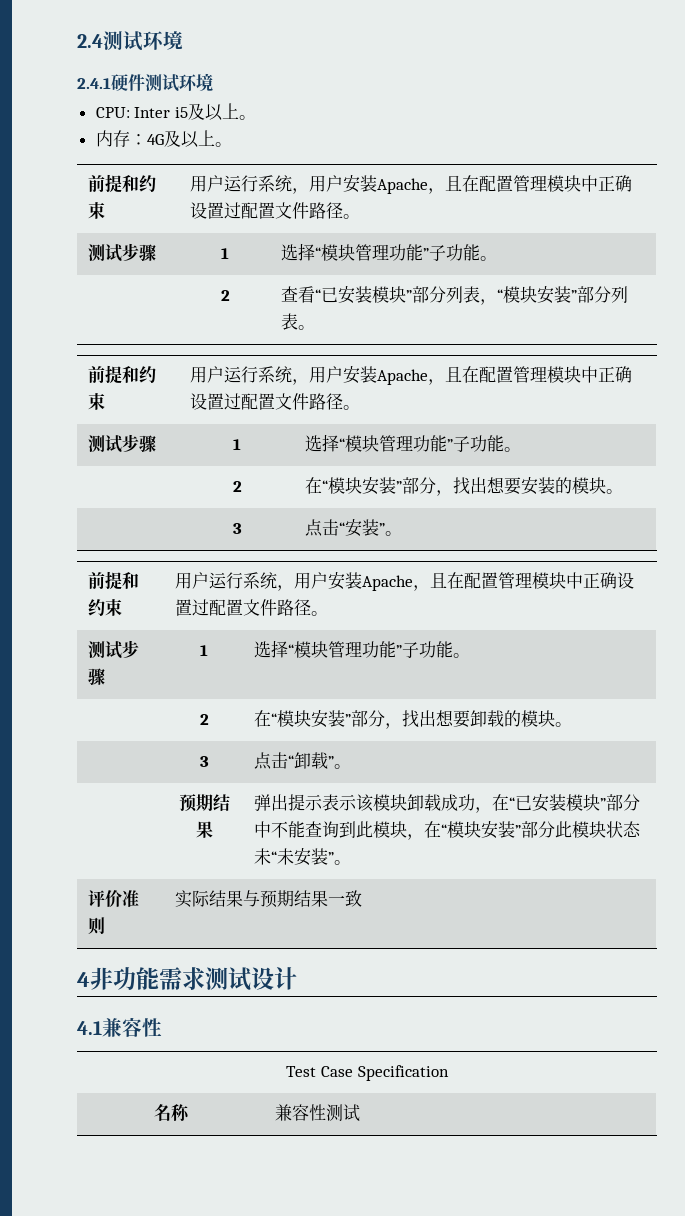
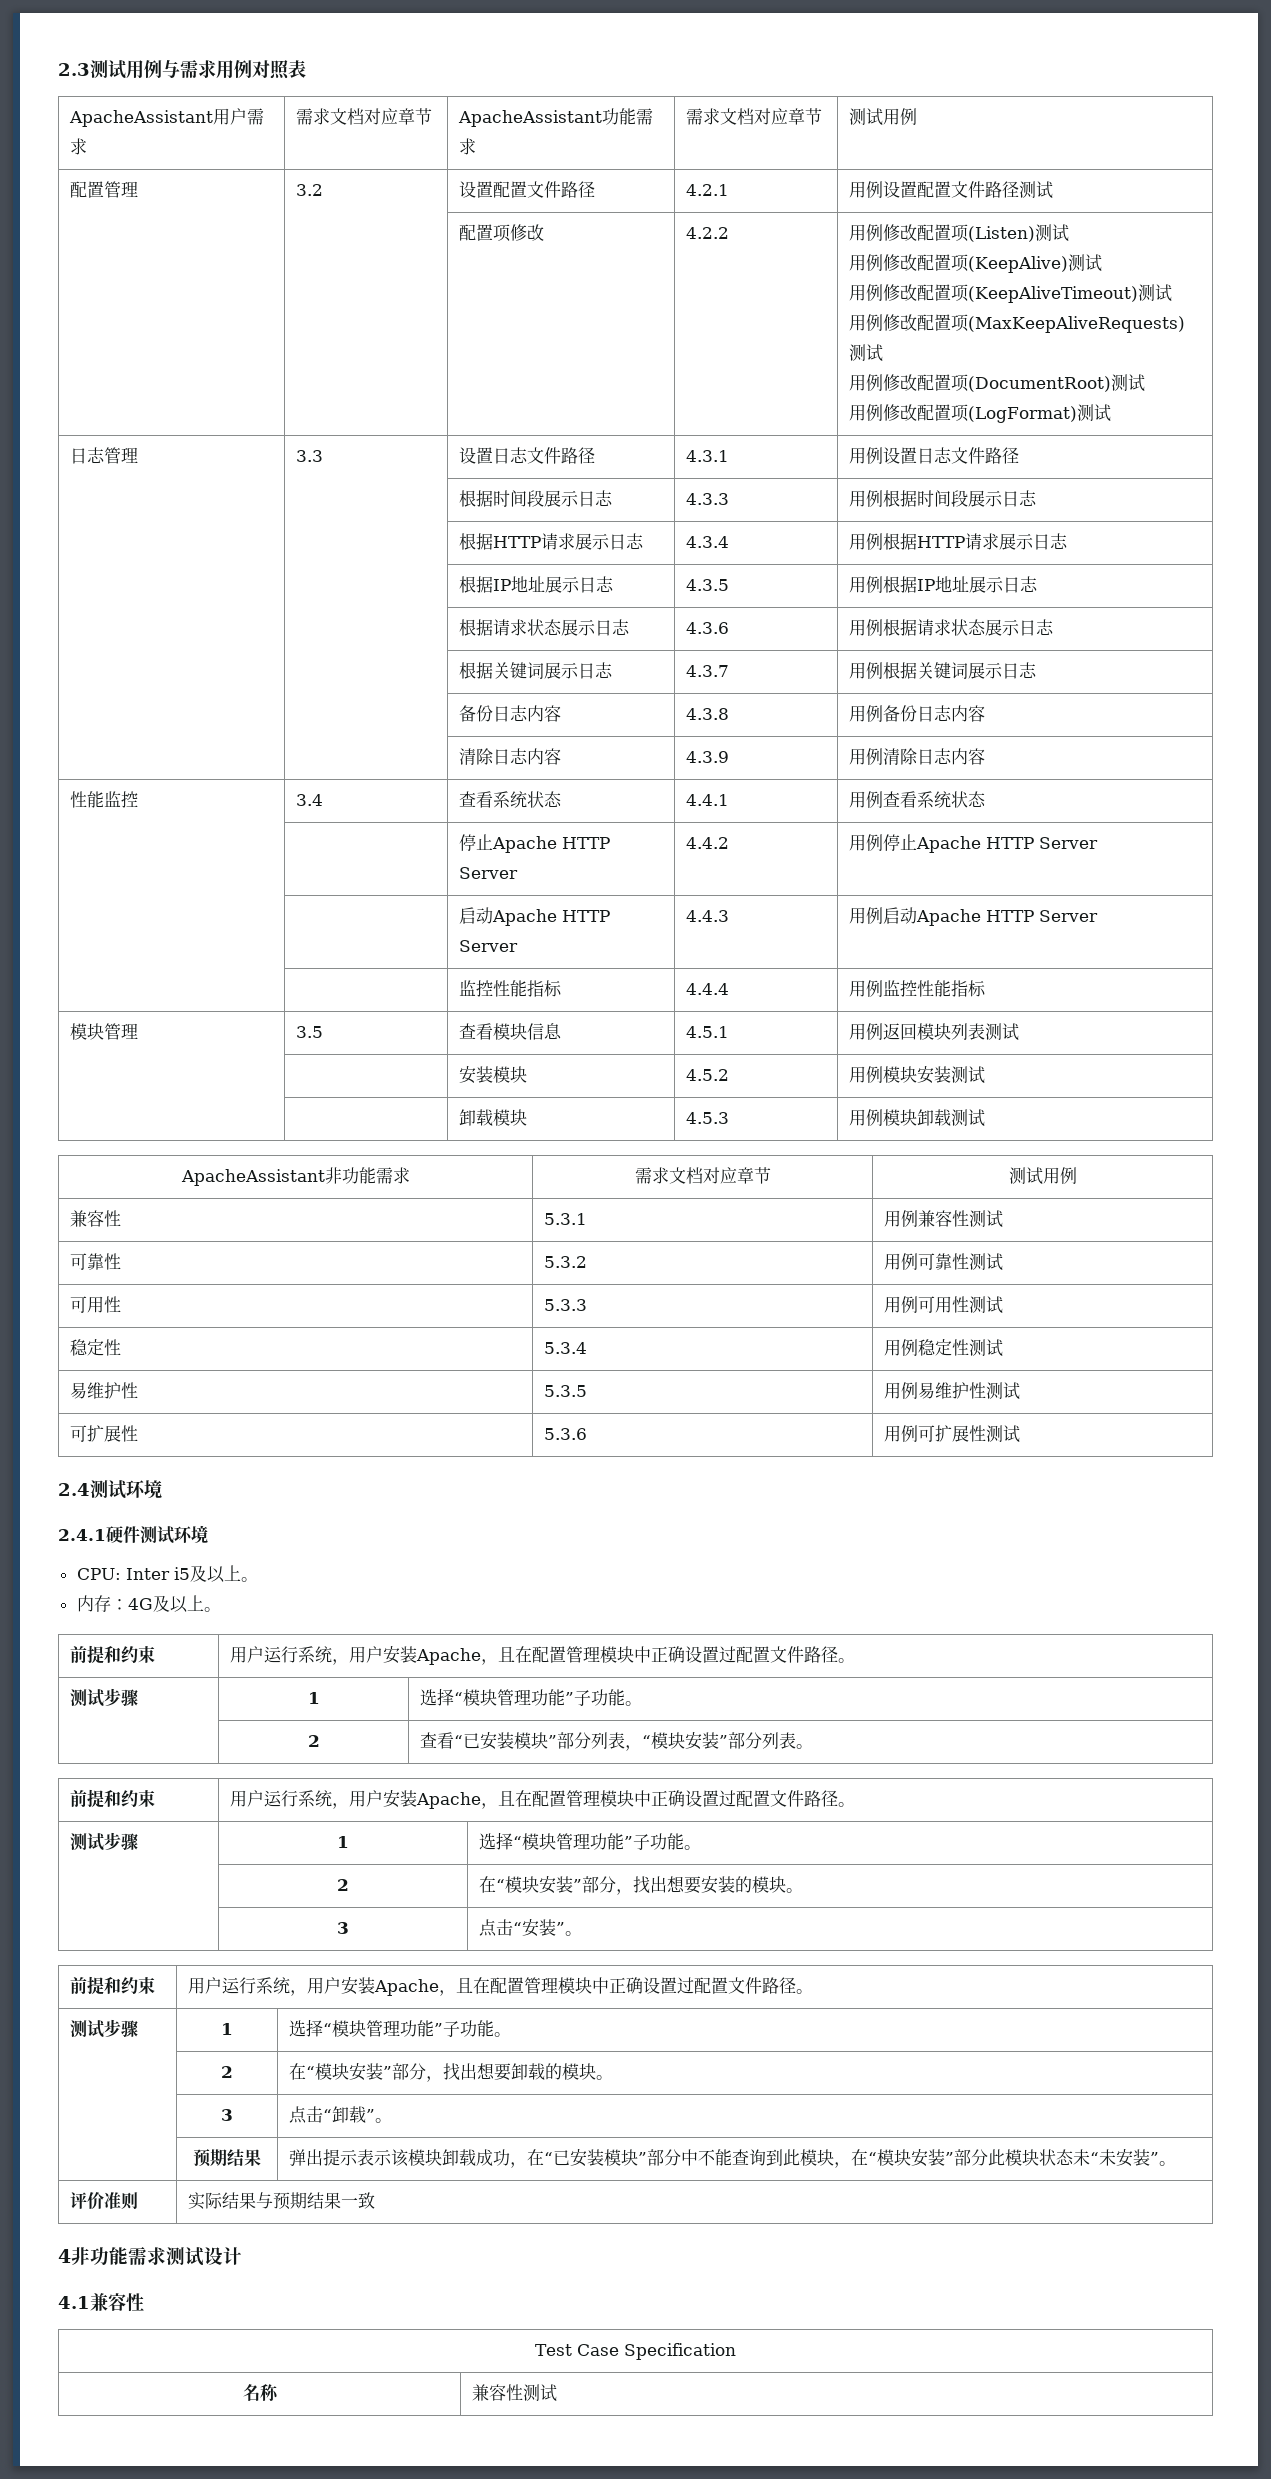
(77, 41) none -> [58,60,306,80] [69,108,265,127] [70,138,88,155] [296,108,433,125] [458,108,654,127] [459,138,477,155] [686,108,823,125] [849,108,918,126] [70,181,139,198] [296,184,324,196] [459,181,596,198] [686,184,730,196] [849,181,1054,199] [459,224,545,242] [686,227,730,239] [849,224,1070,242] [849,254,1103,273] [849,284,1173,303] [849,314,1186,333] [849,344,884,362] [849,374,1146,392] [849,404,1112,423] [70,447,139,464] [296,450,324,462] [459,447,596,464] [686,450,730,462] [849,447,1020,464] [459,490,614,507] [686,493,730,505] [849,490,1038,507] [459,533,645,550] [686,536,730,548] [849,533,1069,550] [459,576,615,593] [686,579,730,591] [849,576,1039,593] [459,619,631,636] [686,622,730,634] [849,619,1055,636] [459,662,614,679] [686,665,730,677] [849,662,1038,679] [459,705,562,722] [686,708,730,720] [849,705,986,722] [459,748,562,765] [686,751,730,763] [849,748,986,765] [70,791,139,808] [296,794,324,806] [459,791,563,808] [686,794,730,806] [849,791,987,808] [459,834,611,853] [459,867,519,879] [686,837,730,849] [849,834,1099,853] [459,907,611,926] [459,940,519,952] [686,910,730,922] [849,907,1099,926] [459,980,563,997] [686,983,730,995] [849,980,987,997] [70,1023,139,1040] [296,1026,324,1038] [459,1023,563,1040] [686,1026,730,1038] [849,1023,1020,1041] [459,1066,528,1084] [686,1069,730,1081] [849,1066,986,1084] [459,1109,528,1126] [686,1112,730,1124] [849,1109,986,1127] [180,1167,410,1186] [634,1167,771,1184] [1008,1167,1077,1185] [70,1210,122,1227] [544,1213,588,1225] [884,1210,1004,1228] [70,1253,122,1270] [544,1256,588,1268] [884,1253,1004,1271] [70,1296,122,1313] [544,1299,588,1311] [884,1296,1004,1314] [70,1339,122,1356] [544,1342,588,1354] [884,1339,1004,1357] [70,1382,139,1399] [544,1385,588,1397] [884,1382,1021,1400] [70,1425,139,1442] [544,1428,588,1440] [884,1425,1021,1443] 2.3测试用例与需求用例对照表 // ApacheAssistant用户需求 | 需求文档对应章节 | ApacheAssistant功能需求 | 需求文档对应章节 | 测试用例 // 配置管理 | 3.2 | 设置配置文件路径 | 4.2.1 | 用例设置配置文件路径测试 // | | 配置项修改 | 4.2.2 | 用例修改配置项(Listen)测试 // 用例修改配置项(KeepAlive)测试 // 用例修改配置项(KeepAliveTimeout)测试 // 用例修改配置项(MaxKeepAliveRequests)测试 // 用例修改配置项(DocumentRoot)测试 // 用例修改配置项(LogFormat)测试 // 日志管理 | 3.3 | 设置日志文件路径 | 4.3.1 | 用例设置日志文件路径 // | | 根据时间段展示日志 | 4.3.3 | 用例根据时间段展示日志 // | | 根据HTTP请求展示日志 | 4.3.4 | 用例根据HTTP请求展示日志 // | | 根据IP地址展示日志 | 4.3.5 | 用例根据IP地址展示日志 // | | 根据请求状态展示日志 | 4.3.6 | 用例根据请求状态展示日志 // | | 根据关键词展示日志 | 4.3.7 | 用例根据关键词展示日志 // | | 备份日志内容 | 4.3.8 | 用例备份日志内容 // | | 清除日志内容 | 4.3.9 | 用例清除日志内容 // 性能监控 | 3.4 | 查看系统状态 | 4.4.1 | 用例查看系统状态 // | | 停止Apache HTTP Server | 4.4.2 | 用例停止Apache HTTP Server // | | 启动Apache HTTP Server | 4.4.3 | 用例启动Apache HTTP Server // | | 监控性能指标 | 4.4.4 | 用例监控性能指标 // 模块管理 | 3.5 | 查看模块信息 | 4.5.1 | 用例返回模块列表测试 // | | 安装模块 | 4.5.2 | 用例模块安装测试 // | | 卸载模块 | 4.5.3 | 用例模块卸载测试 // ApacheAssistant非功能需求 | 需求文档对应章节 | 测试用例 // 兼容性 | 5.3.1 | 用例兼容性测试 // 可靠性 | 5.3.2 | 用例可靠性测试 // 可用性 | 5.3.3 | 用例可用性测试 // 稳定性 | 5.3.4 | 用例稳定性测试 // 易维护性 | 5.3.5 | 用例易维护性测试 // 可扩展性 | 5.3.6 | 用例可扩展性测试 //

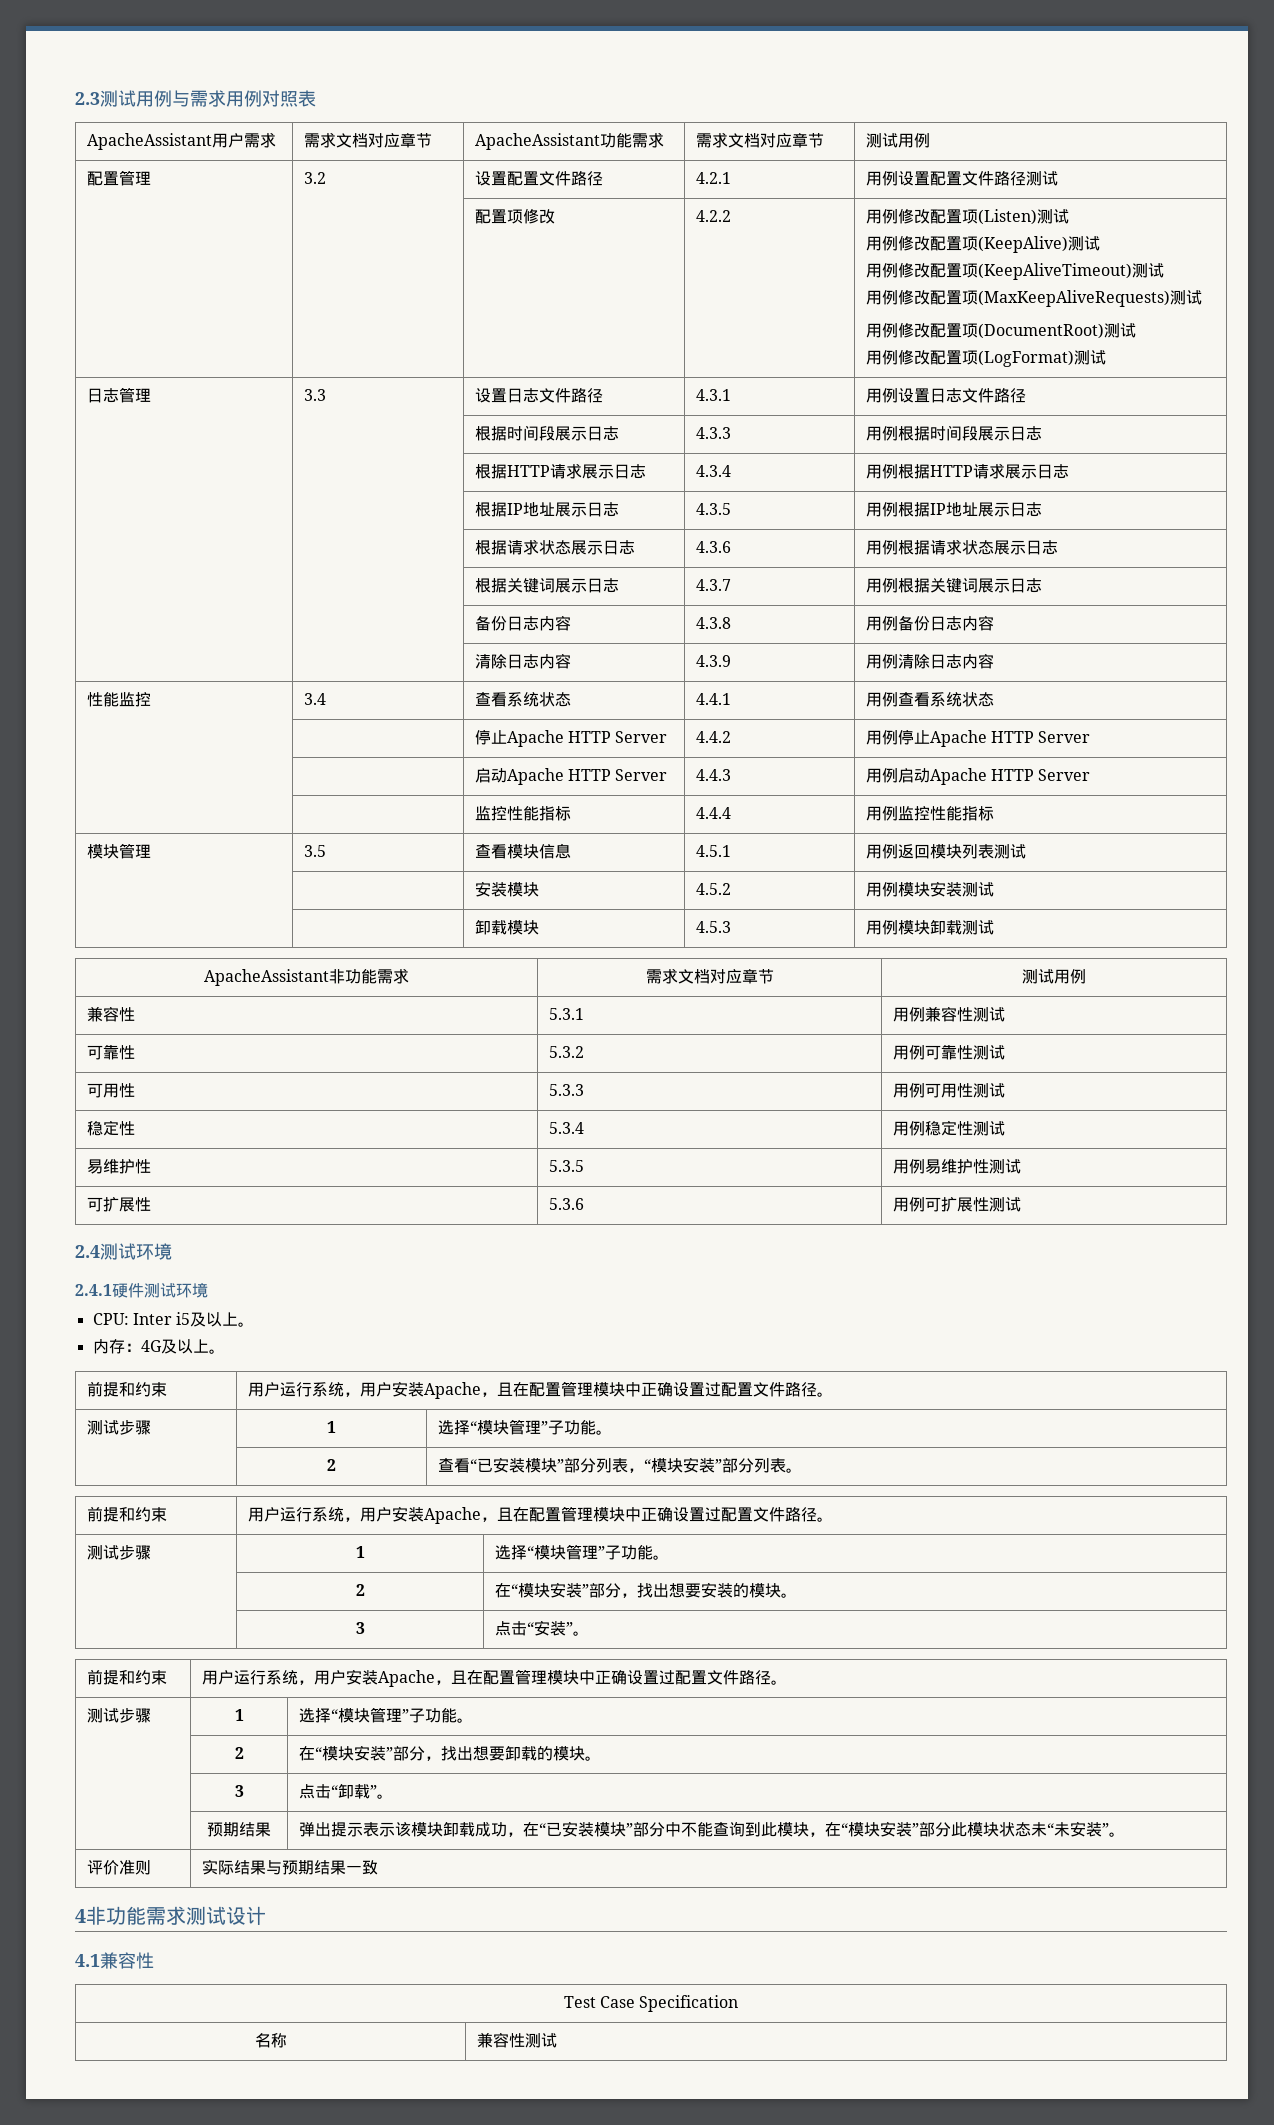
[531,1689,566,1706] 功能 -> (541, 1427) none
[590,1833,625,1850] 功能 -> (598, 1552) none
[400,2020,435,2037] 功能 -> (402, 1715) none

